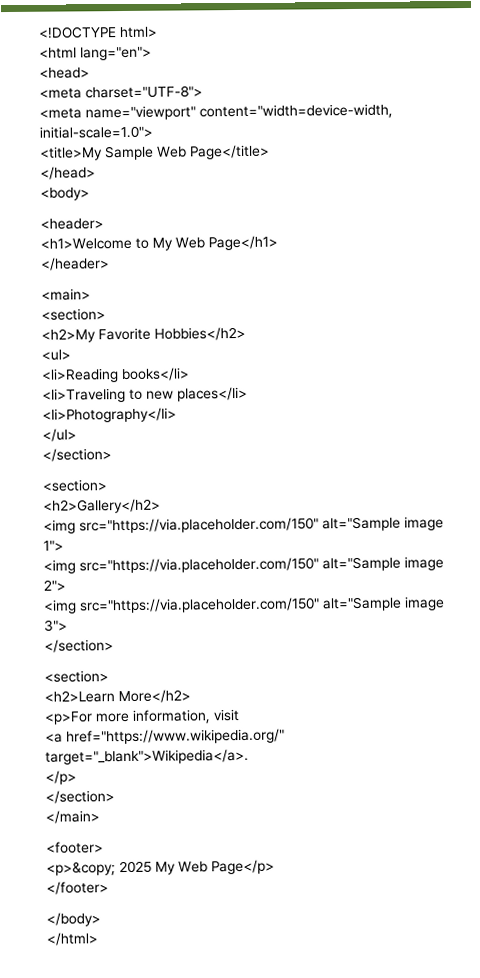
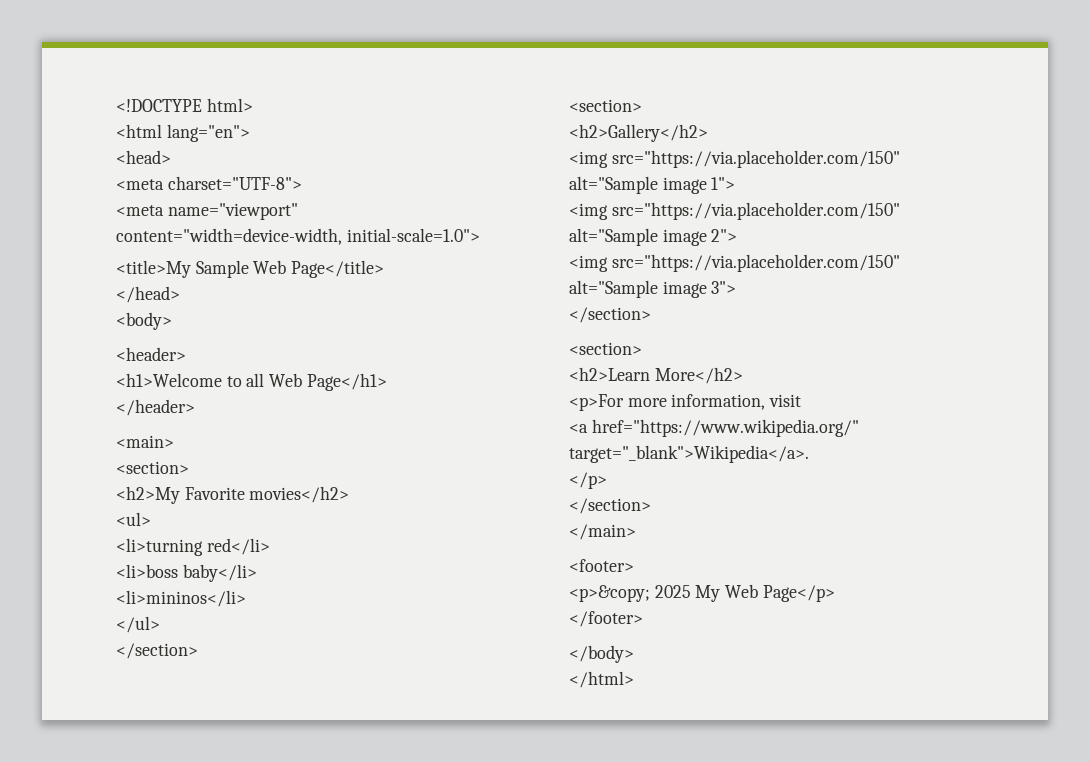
[152,237,173,251] My -> [246,373,265,387] all
[154,326,246,341] Hobbies</h2> -> [249,486,350,503] movies</h2>
[41,367,190,383] [42,386,248,403] [42,407,177,423] <li>Reading books</li> // <li>Traveling to new places</li> // <li>Photography</li> -> [116,538,270,556] [116,564,257,582] [116,590,246,607] <li>turning red</li> // <li>boss baby</li> // <li>mininos</li>

